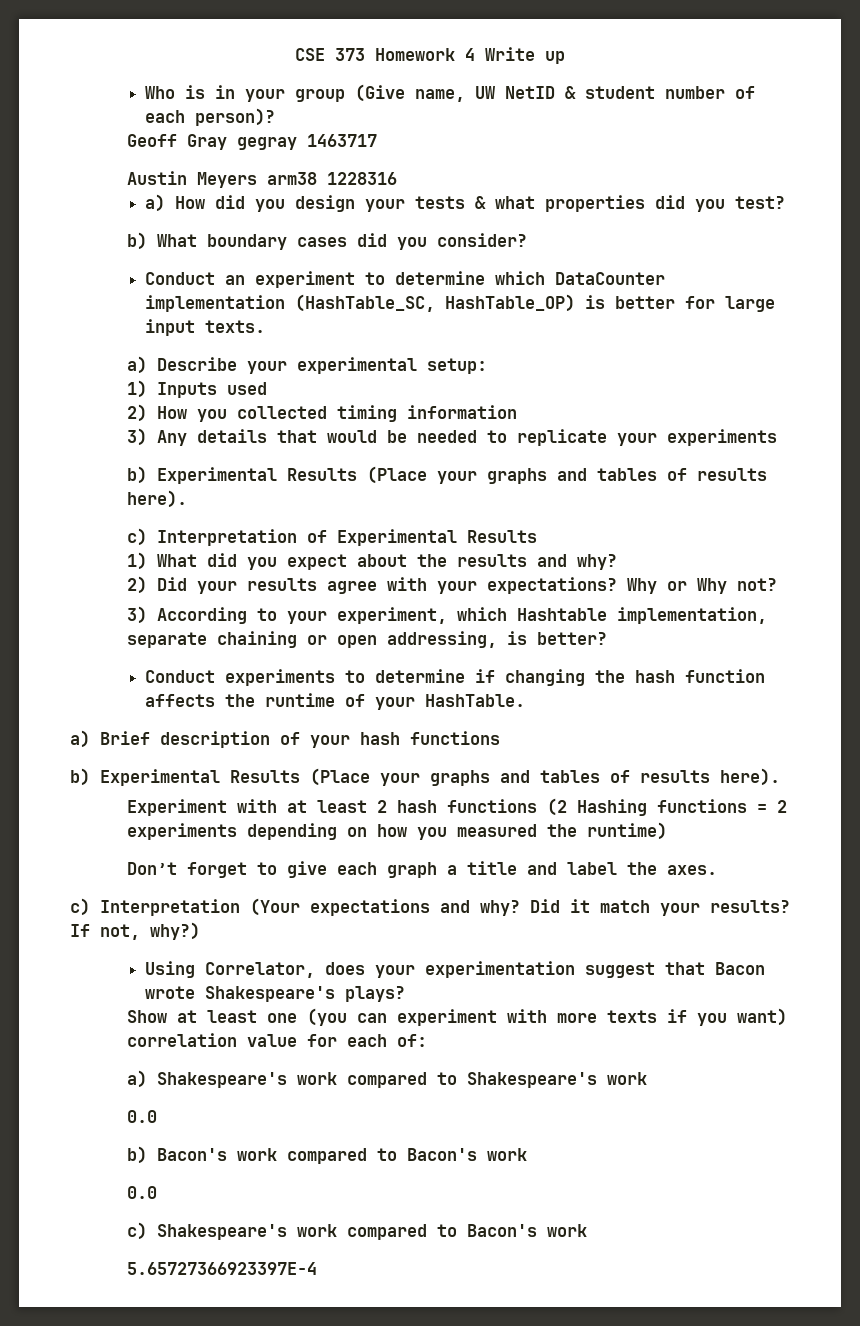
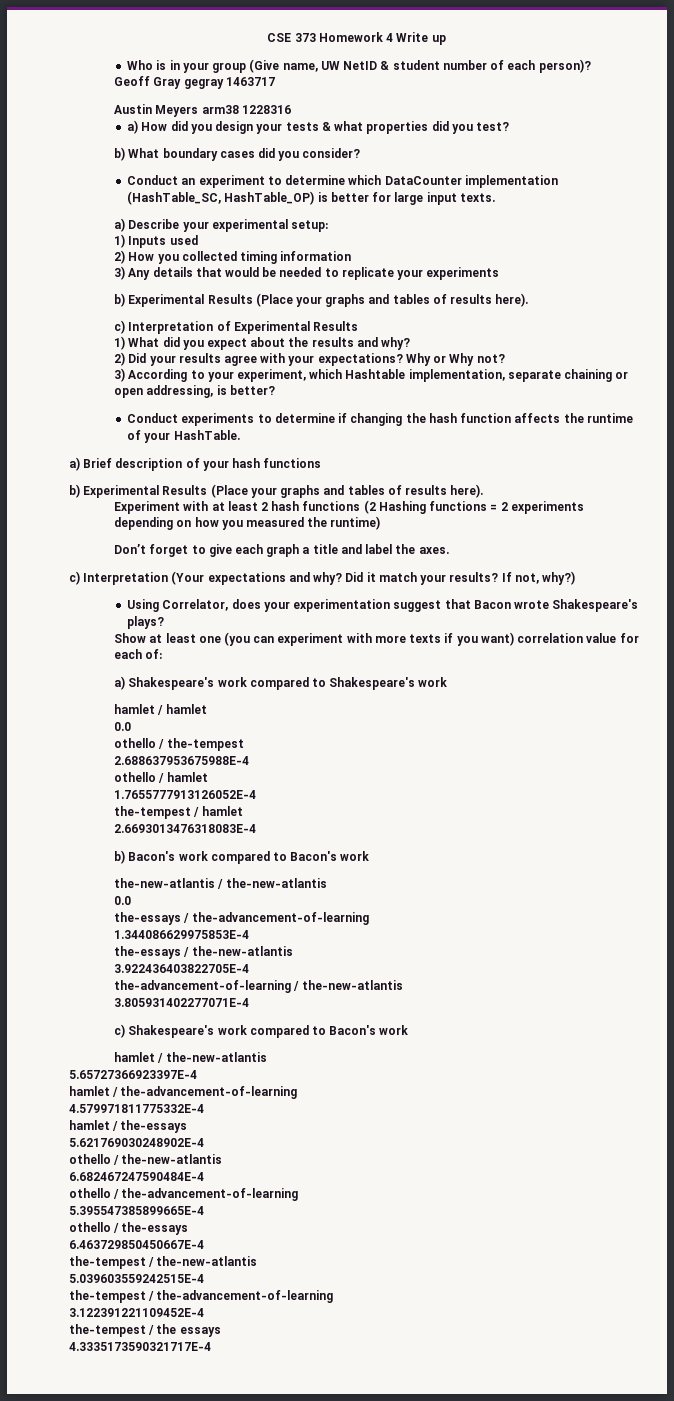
[127,1110,158,1123] 0.0 -> [114,704,207,715] [114,722,132,731] [114,738,244,751] [114,756,250,765] [114,772,208,783] [114,790,257,799] [114,806,243,819] [114,824,257,833] hamlet / hamlet // 0.0 // othello / the-tempest // 2.688637953675988E-4 // othello / hamlet // 1.7655777913126052E-4 // the-tempest / hamlet // 2.6693013476318083E-4
[127,1186,158,1199] 0.0 -> [114,878,327,889] [114,896,132,905] [114,912,369,925] [114,930,250,939] [114,946,293,959] [114,964,250,973] [114,980,403,993] [114,998,250,1007] the-new-atlantis / the-new-atlantis // 0.0 // the-essays / the-advancement-of-learning // 1.344086629975853E-4 // the-essays / the-new-atlantis // 3.922436403822705E-4 // the-advancement-of-learning / the-new-atlantis // 3.805931402277071E-4
[127,1262,318,1275] 5.65727366923397E-4 -> [114,1052,267,1063] [69,1070,197,1079] [69,1086,298,1099] [69,1104,204,1113] [69,1120,188,1133] [69,1138,204,1147] [69,1154,223,1165] [69,1172,204,1181] [69,1188,299,1201] [69,1206,204,1215] [69,1222,189,1235] [69,1240,204,1249] [69,1256,258,1269] [69,1274,204,1283] [69,1290,334,1303] [69,1308,204,1317] [69,1324,221,1337] [69,1342,211,1351] hamlet / the-new-atlantis // 5.65727366923397E-4 // hamlet / the-advancement-of-learning // 4.579971811775332E-4 // hamlet / the-essays // 5.621769030248902E-4 // othello / the-new-atlantis // 6.682467247590484E-4 // othello / the-advancement-of-learning // 5.395547385899665E-4 // othello / the-essays // 6.463729850450667E-4 // the-tempest / the-new-atlantis // 5.039603559242515E-4 // the-tempest / the-advancement-of-learning // 3.122391221109452E-4 // the-tempest / the essays // 4.3335173590321717E-4

